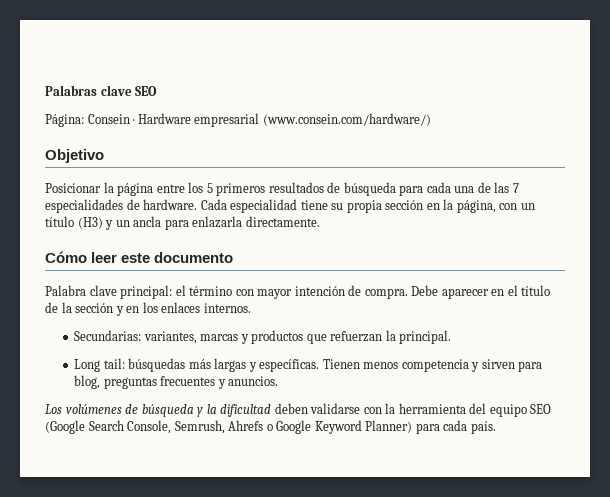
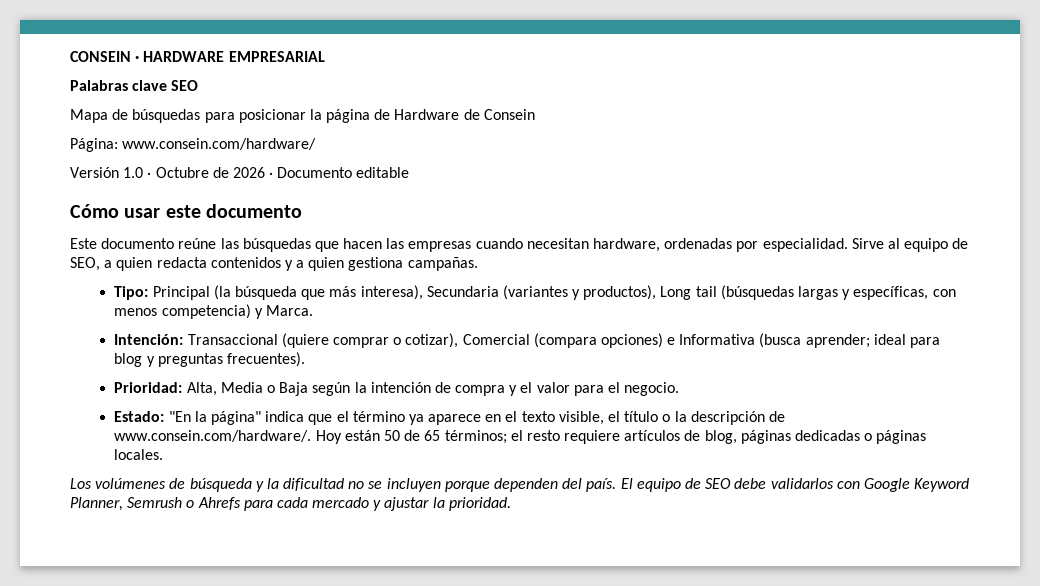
(45, 90) none -> [70,51,325,62] CONSEIN · HARDWARE EMPRESARIAL //
[45,113,431,127] [45,149,104,163] [45,182,519,196] [45,199,535,213] [45,216,320,230] Página: Consein · Hardware empresarial (www.consein.com/hardware/) // Objetivo // Posicionar la página entre los 5 primeros resultados de búsqueda para cada una de las 7 especialidades de hardware. Cada especialidad tiene su propia sección en la página, con un título (H3) y un ancla para enlazarla directamente. -> [70,109,535,123] [70,138,317,152] [70,167,410,178] Mapa de búsquedas para posicionar la página de Hardware de Consein // Página: www.consein.com/hardware/ // Versión 1.0 · Octubre de 2026 · Documento editable
[91,252,118,263] leer -> [124,208,161,218] usar
[45,285,551,299] [45,302,251,316] [74,330,452,344] [74,358,543,372] [74,375,279,389] Palabra clave principal: el término con mayor intención de compra. Debe aparecer en el título de la sección y en los enlaces internos. // Secundarias: variantes, marcas y productos que refuerzan la principal. // Long tail: búsquedas más largas y específicas. Tienen menos competencia y sirven para blog, preguntas frecuentes y anuncios. -> [70,238,969,252] [70,257,478,271] [114,285,956,300] [114,304,313,319] [114,333,940,348] [114,352,305,367] [114,382,680,396] [114,411,785,425] [114,430,927,444] [114,449,164,460] Este documento reúne las búsquedas que hacen las empresas cuando necesitan hardware, ordenadas por especialidad. Sirve al equipo de SEO, a quien redacta contenidos y a quien gestiona campañas. // Tipo: Principal (la búsqueda que más interesa), Secundaria (variantes y productos), Long tail (búsquedas largas y específicas, con menos competencia) y Marca. // Intención: Transaccional (quiere comprar o cotizar), Comercial (compara opciones) e Informativa (busca aprender; ideal para blog y preguntas frecuentes). // Prioridad: Alta, Media o Baja según la intención de compra y el valor para el negocio. // Estado: "En la página" indica que el término ya aparece en el texto visible, el título o la descripción de www.consein.com/hardware/. Hoy están 50 de 65 términos; el resto requiere artículos de blog, páginas dedicadas o páginas locales.
[274,403,552,417] [45,420,496,434] deben validarse con la herramienta del equipo SEO (Google Search Console, Semrush, Ahrefs o Google Keyword Planner) para cada país. -> [348,478,970,492] [70,497,511,511] no se incluyen porque dependen del país. El equipo de SEO debe validarlos con Google Keyword Planner, Semrush o Ahrefs para cada mercado y ajustar la prioridad.

